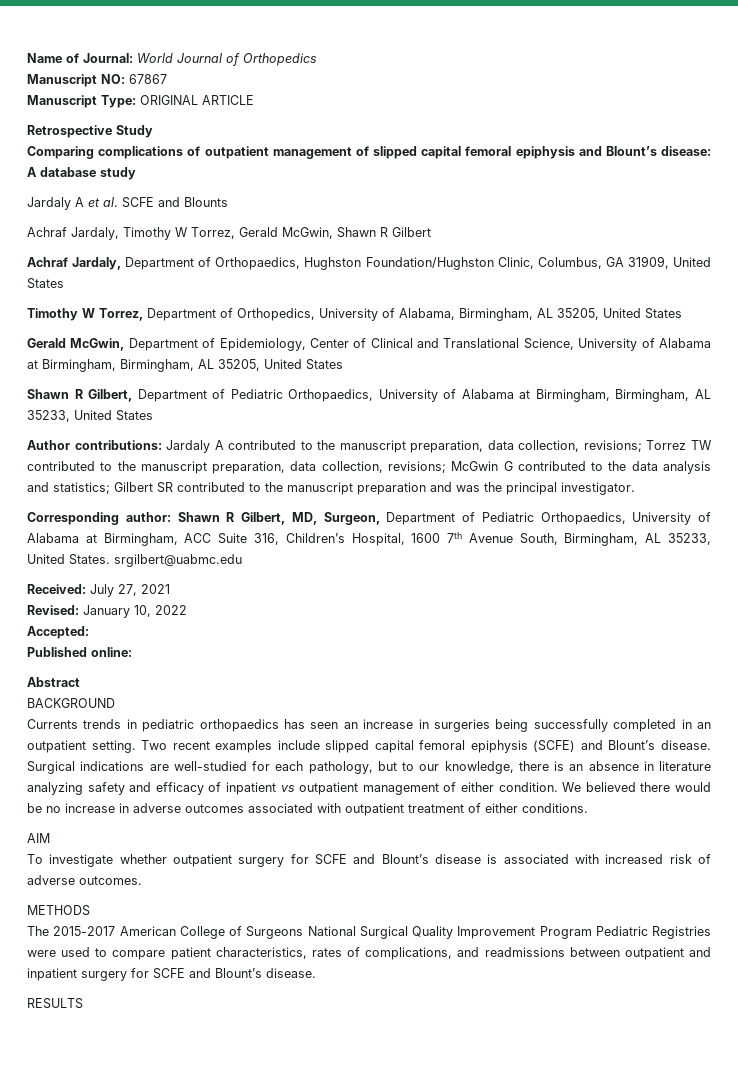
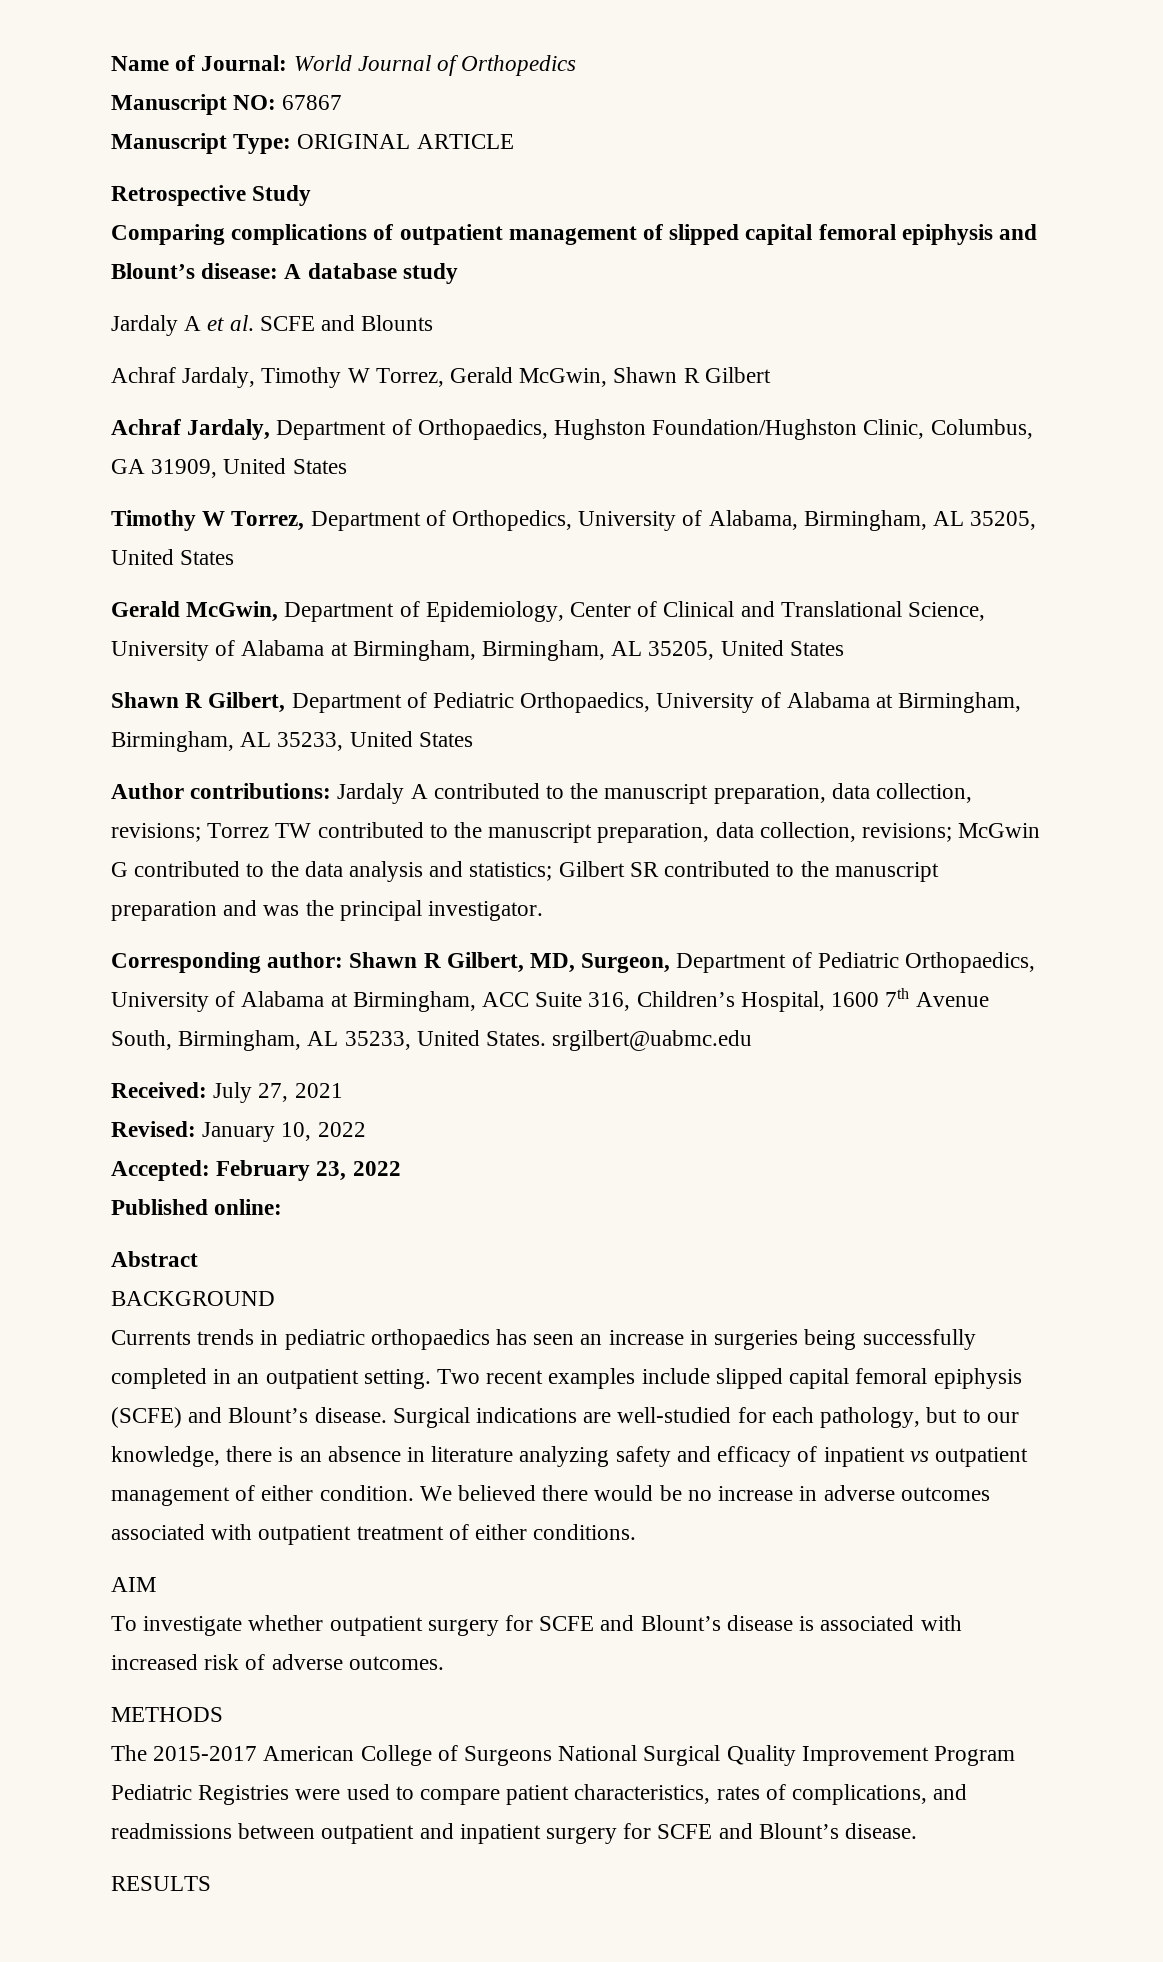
(89, 632) none -> [216,1160,401,1181] February 23, 2022

